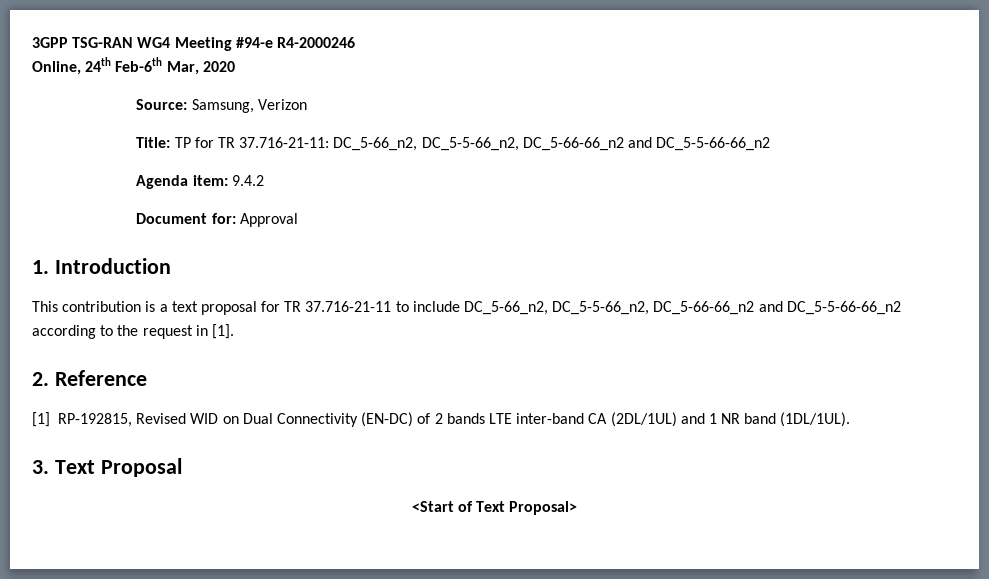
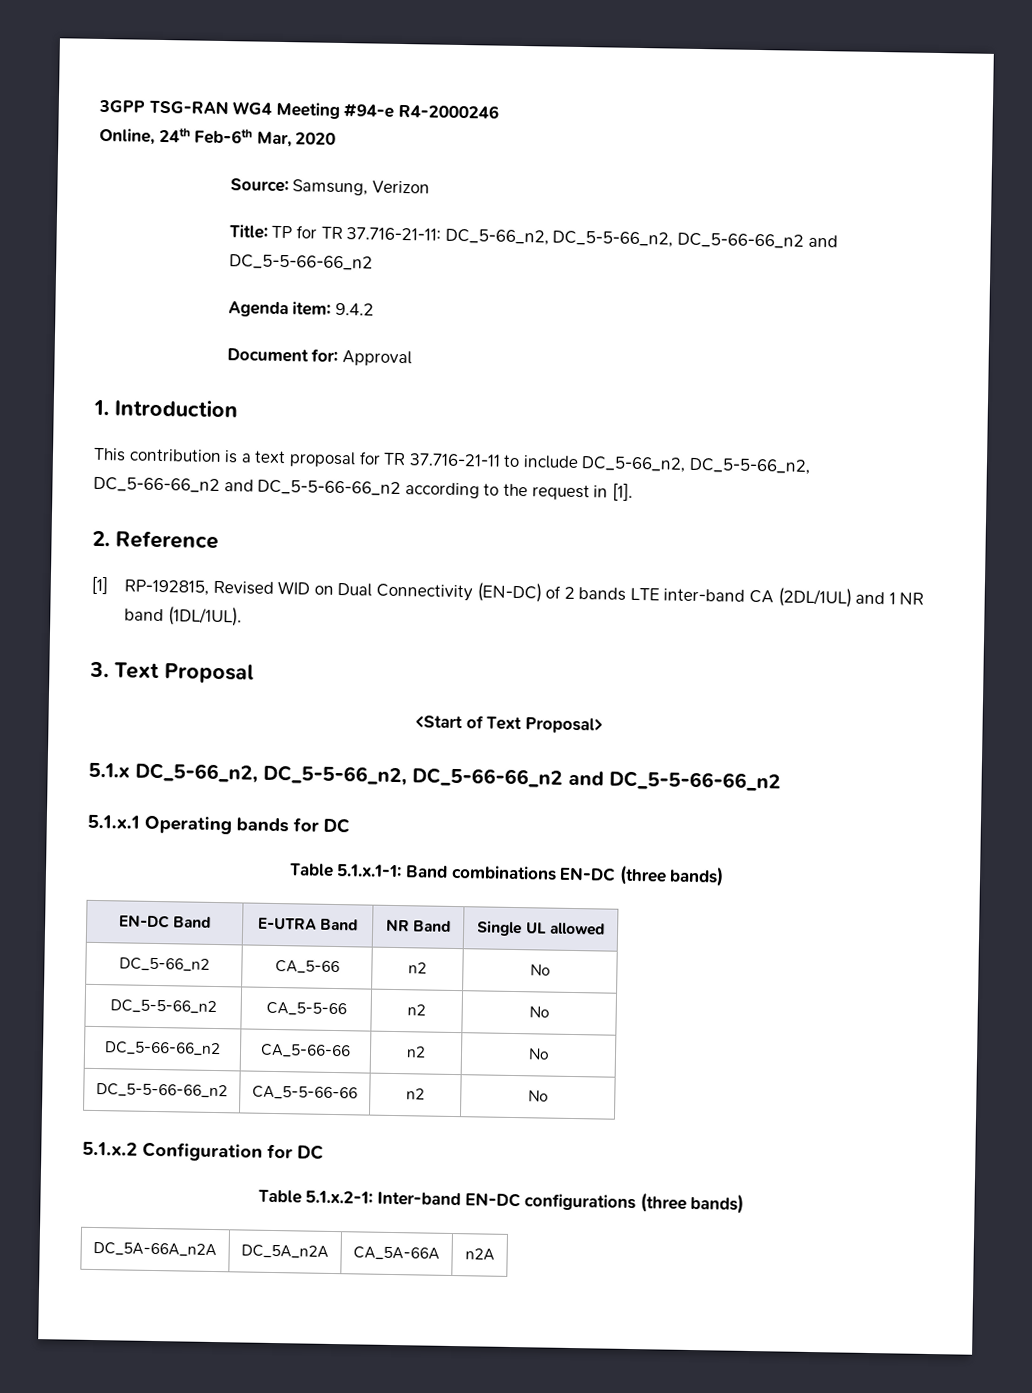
(578, 508) none -> [88,762,781,792] [87,814,350,835] [288,863,725,887] [118,914,212,929] [257,917,359,931] [385,919,452,932] [476,920,605,937] [118,957,210,972] [274,959,340,975] [408,962,427,974] [529,964,551,976] [109,999,217,1015] [265,1001,347,1017] [407,1004,426,1016] [528,1006,550,1018] [104,1041,221,1057] [260,1043,351,1059] [406,1046,426,1058] [527,1048,550,1060] [96,1083,228,1099] [252,1085,358,1101] [406,1088,425,1100] [527,1090,549,1102] [82,1141,324,1162] [257,1189,745,1214] [93,1242,217,1258] [241,1244,329,1259] [353,1246,440,1261] [464,1248,495,1261] // 5.1.x DC_5-66_n2, DC_5-5-66_n2, DC_5-66-66_n2 and DC_5-5-66-66_n2 // 5.1.x.1 Operating bands for DC // Table 5.1.x.1-1: Band combinations EN-DC (three bands) // EN-DC Band | E-UTRA Band | NR Band | Single UL allowed // DC_5-66_n2 | CA_5-66 | n2 | No // DC_5-5-66_n2 | CA_5-5-66 | n2 | No // DC_5-66-66_n2 | CA_5-66-66 | n2 | No // DC_5-5-66-66_n2 | CA_5-5-66-66 | n2 | No // 5.1.x.2 Configuration for DC // Table 5.1.x.2-1: Inter-band EN-DC configurations (three bands) // DC_5A-66A_n2A | DC_5A_n2A | CA_5A-66A | n2A

